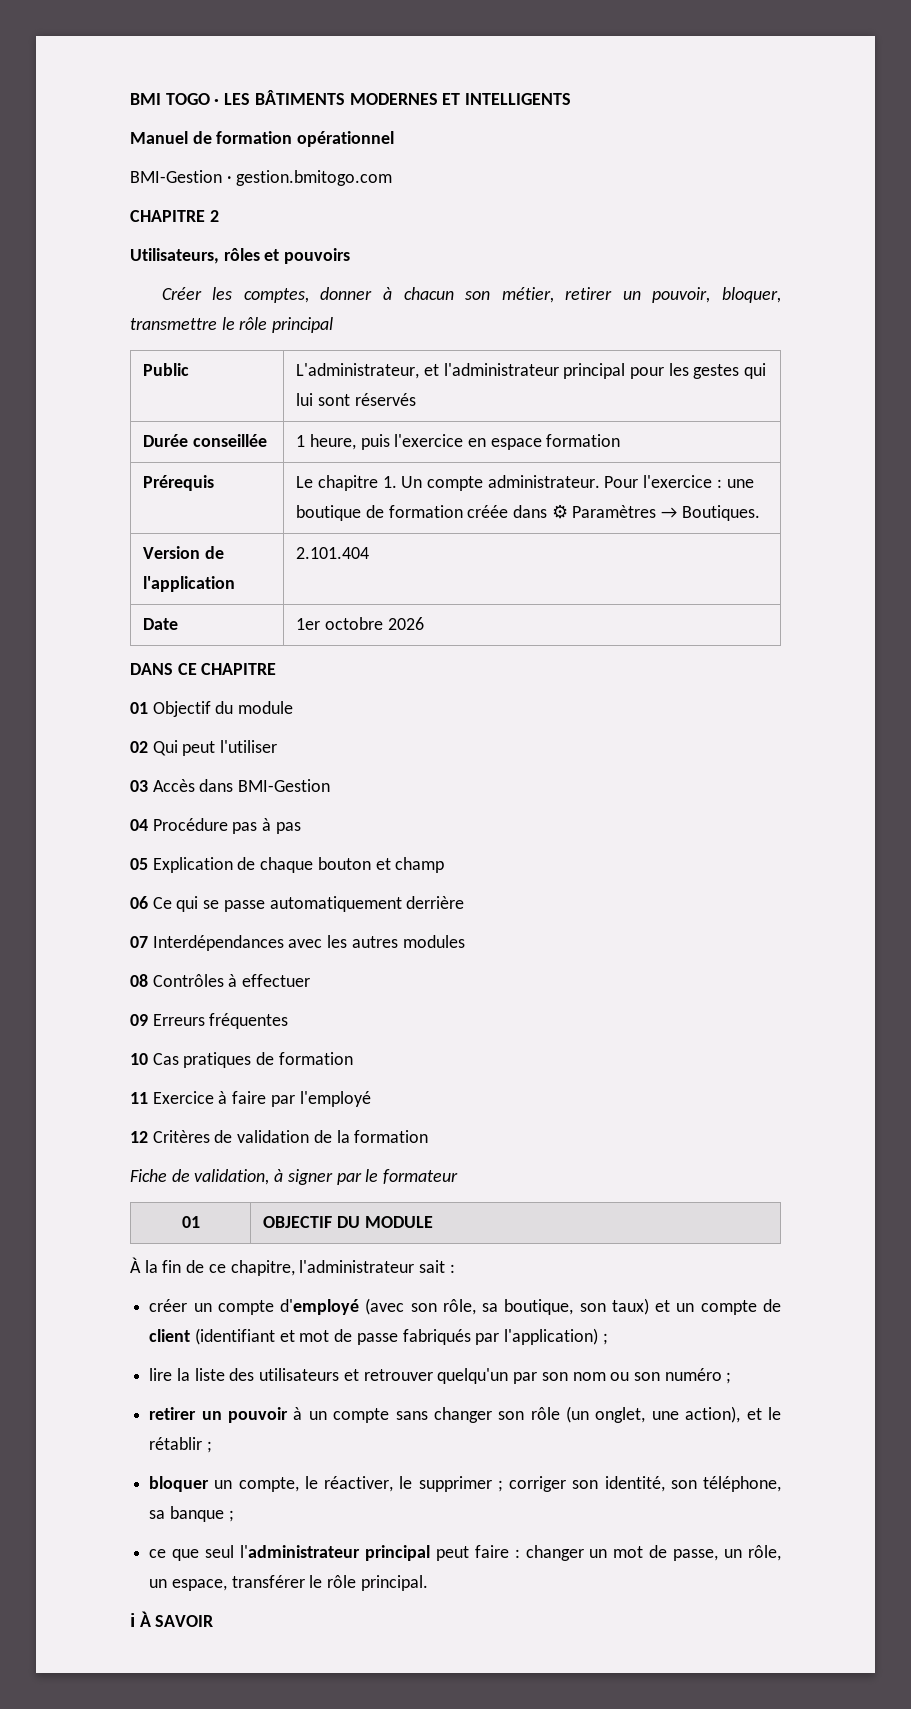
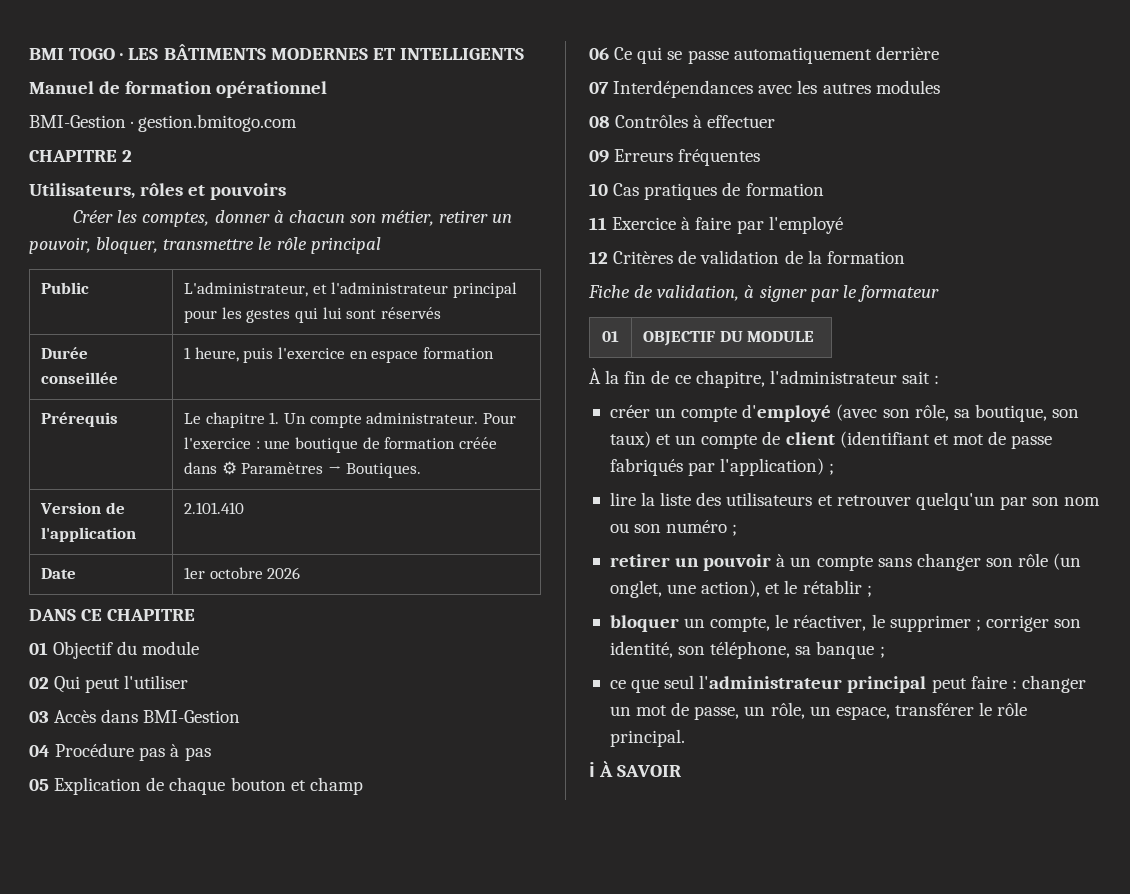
[296,547,370,559] 2.101.404 -> [184,502,245,514] 2.101.410

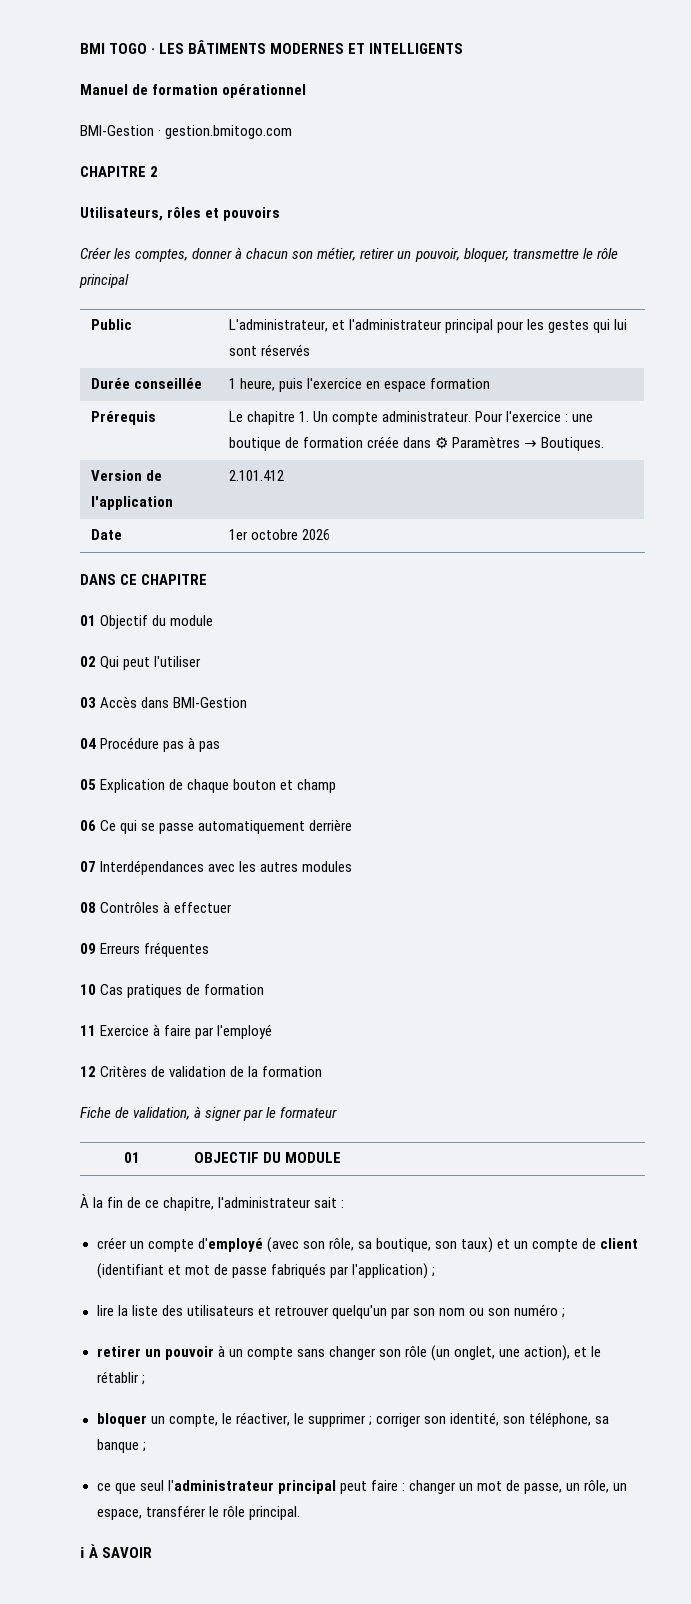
[184,502,245,514] 2.101.410 -> [228,470,284,481] 2.101.412

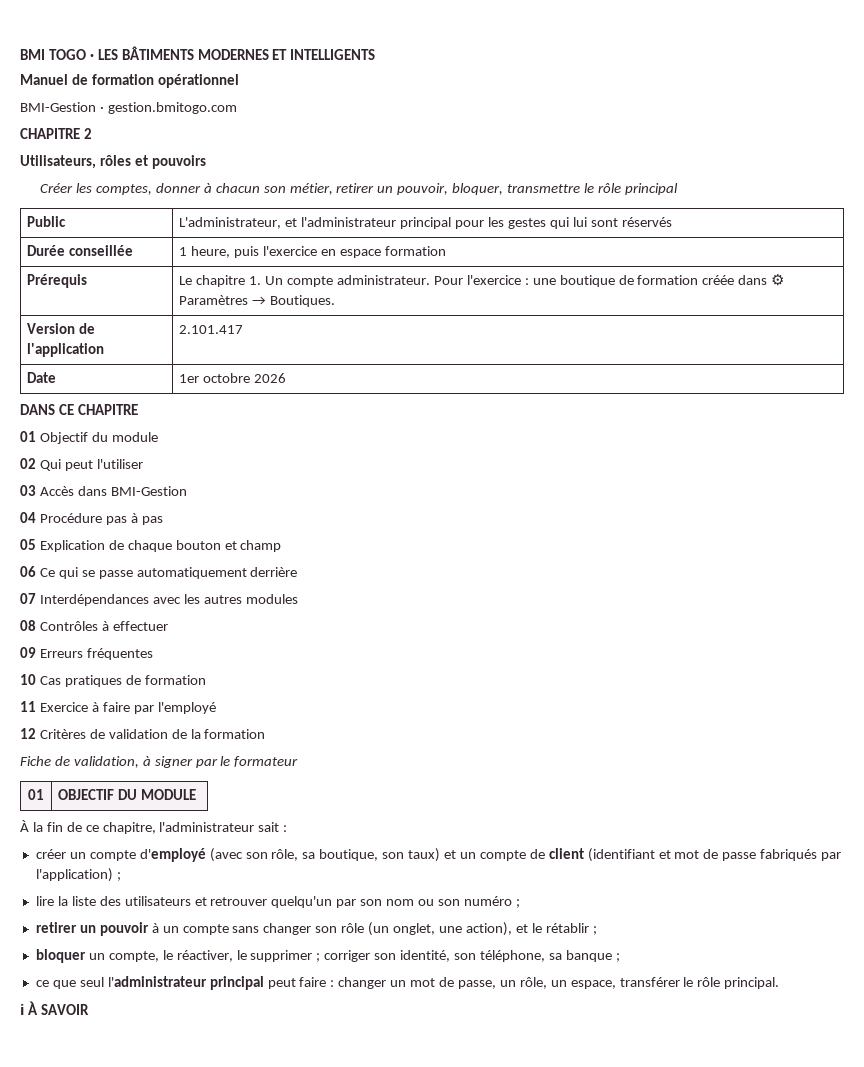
[228,470,284,481] 2.101.412 -> [179,325,244,334] 2.101.417

